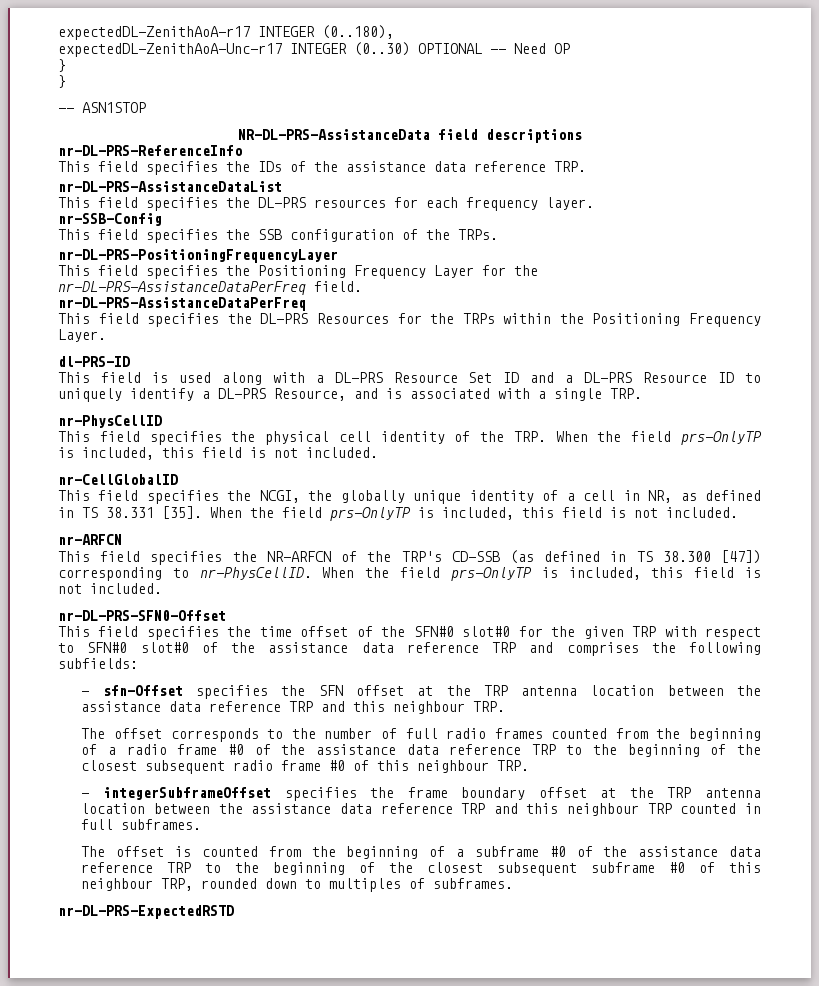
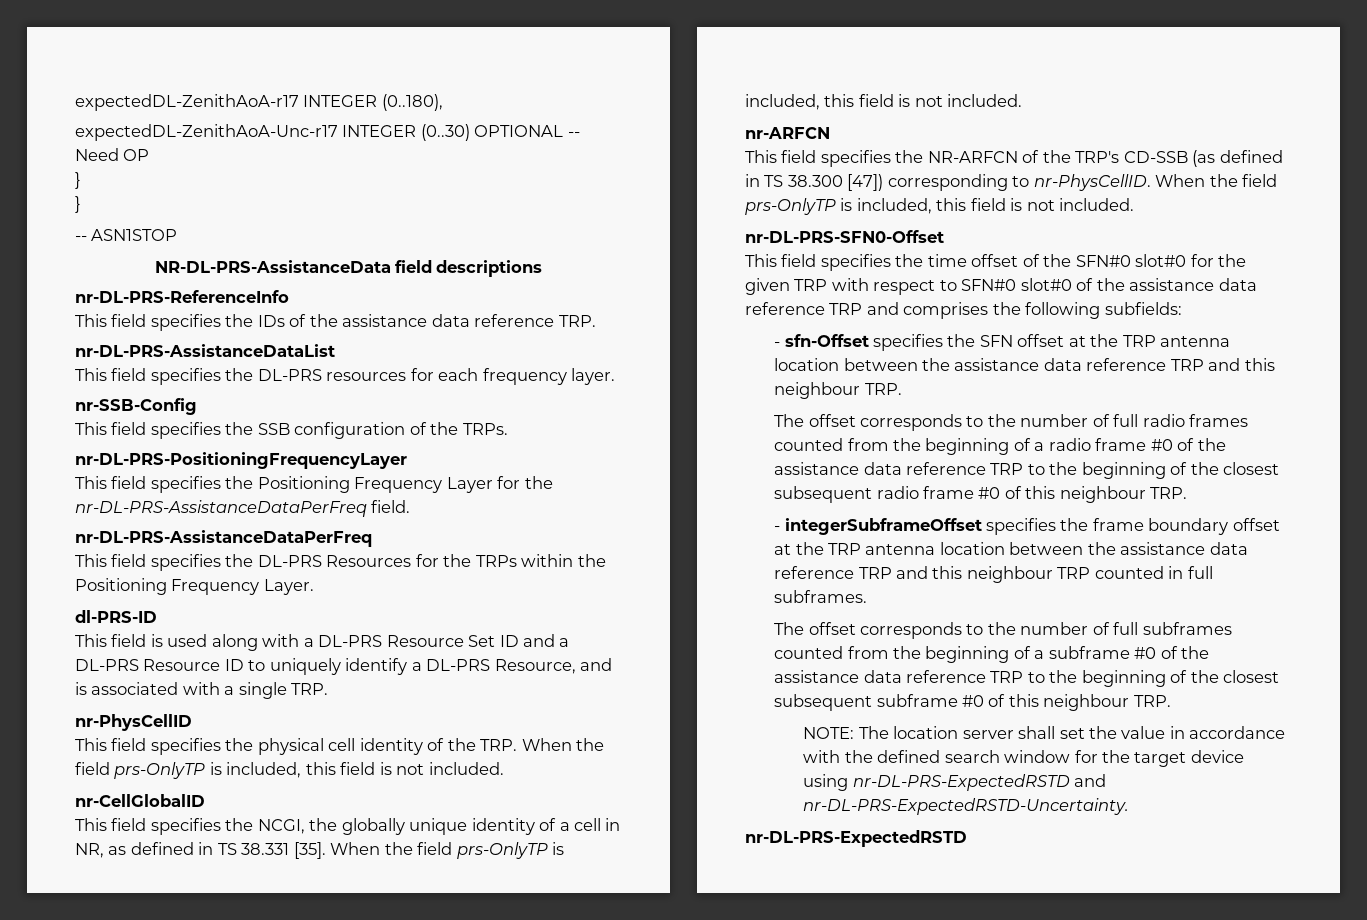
[175,846,192,857] is -> [860,622,1232,639] corresponds to the number of full subframes
[161,878,514,892] TRP, rounded down to multiples of subframes. -> [1133,695,1171,707] [803,726,1286,739] [803,750,1244,767] [803,774,1107,791] [803,798,1130,815] TRP. // NOTE: The location server shall set the value in accordance with the defined search window for the target device using nr-DL-PRS-ExpectedRSTD and nr-DL-PRS-ExpectedRSTD-Uncertainty.

